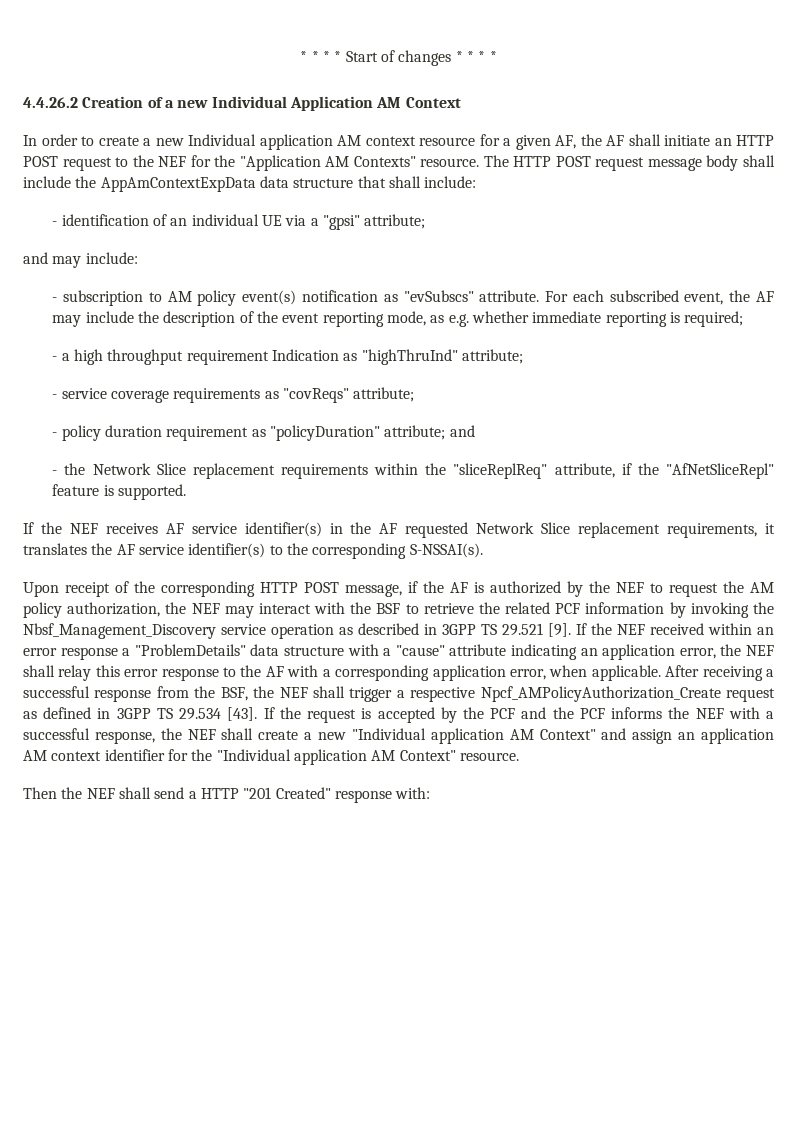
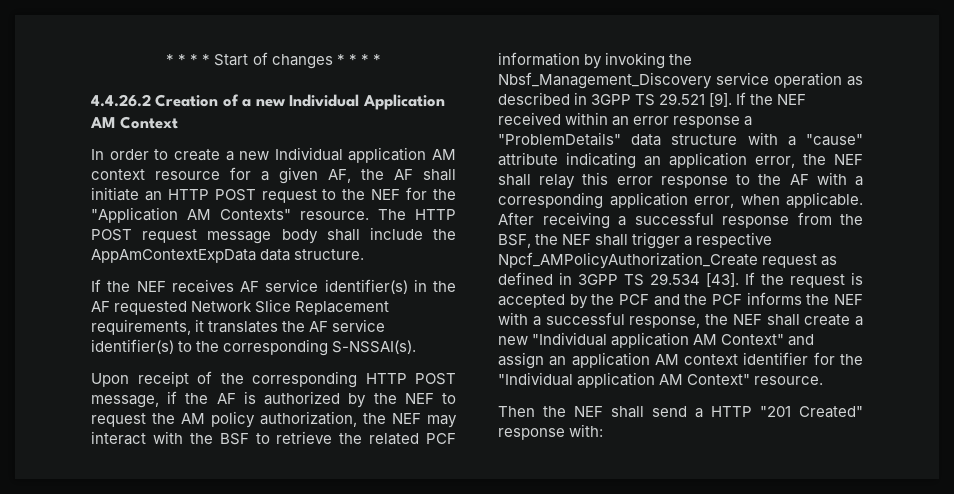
[293,176,477,188] [52,214,426,230] [23,252,138,268] [52,290,774,306] [52,311,744,327] [52,349,523,365] [52,387,415,403] [52,425,475,441] [52,463,774,479] [52,484,186,500] structure that shall include: // - identification of an individual UE via a "gpsi" attribute; // and may include: // - subscription to AM policy event(s) notification as "evSubscs" attribute. For each subscribed event, the AF may include the description of the event reporting mode, as e.g. whether immediate reporting is required; // - a high throughput requirement Indication as "highThruInd" attribute; // - service coverage requirements as "covReqs" attribute; // - policy duration requirement as "policyDuration" attribute; and // - the Network Slice replacement requirements within the "sliceReplReq" attribute, if the "AfNetSliceRepl" feature is supported. -> [294,249,365,260] structure.
[578,522,661,538] replacement -> [295,301,390,315] Replacement

